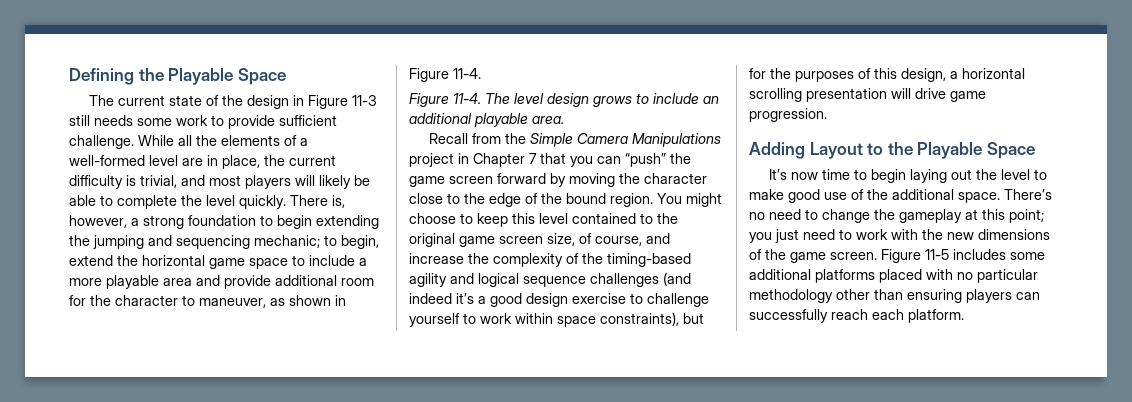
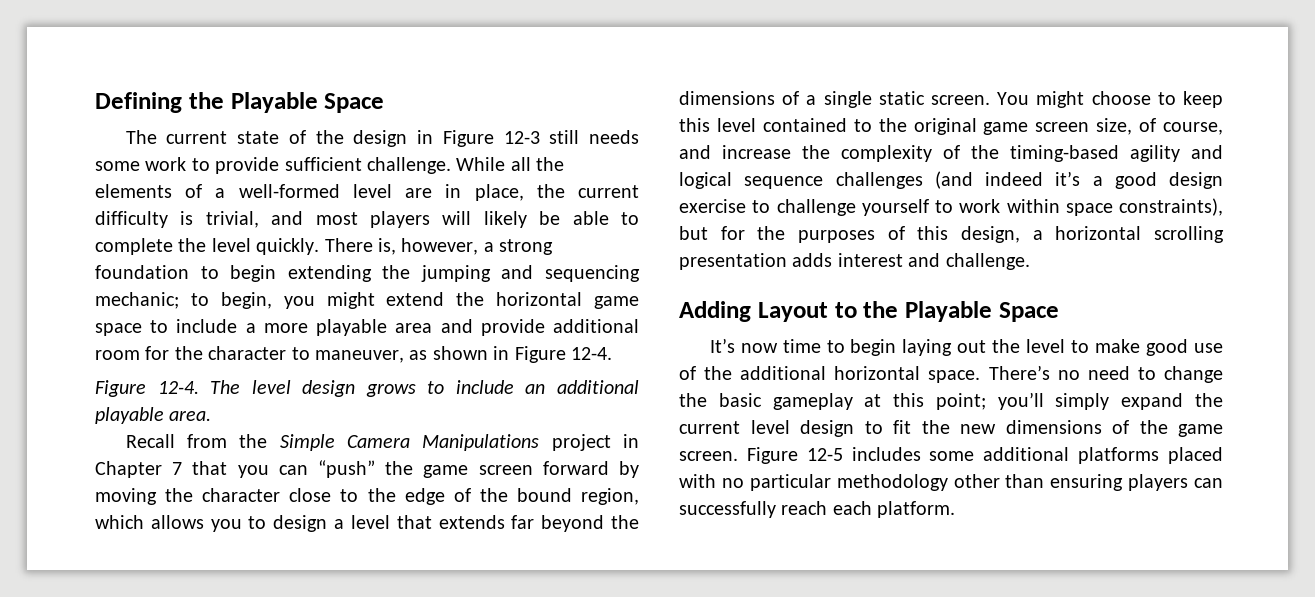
[351,95,377,106] 11-3 -> [503,131,540,144] 12-3
(379, 242) none -> [283,292,375,309] you might
[453,68,481,79] [409,93,481,107] 11-4. // Figure 11-4. -> [570,347,612,360] [95,380,199,397] 12-4. // Figure 12-4.
[610,193,653,207] region. -> [581,488,640,505] [95,515,639,532] [679,91,990,108] region, which allows you to design a level that extends far beyond the dimensions of a single static screen.
[891,88,986,102] [749,108,827,122] will drive game progression. -> [792,253,1030,270] adds interest and challenge.
(954, 194) none -> [834,366,921,380] horizontal
(895, 214) none -> [718,393,762,407] basic
[749,229,918,243] you just need to work with -> [997,392,1223,410] [679,420,911,437] you’ll simply expand the current level design to fit
[925,249,949,260] 11-5 -> [806,448,843,461] 12-5

